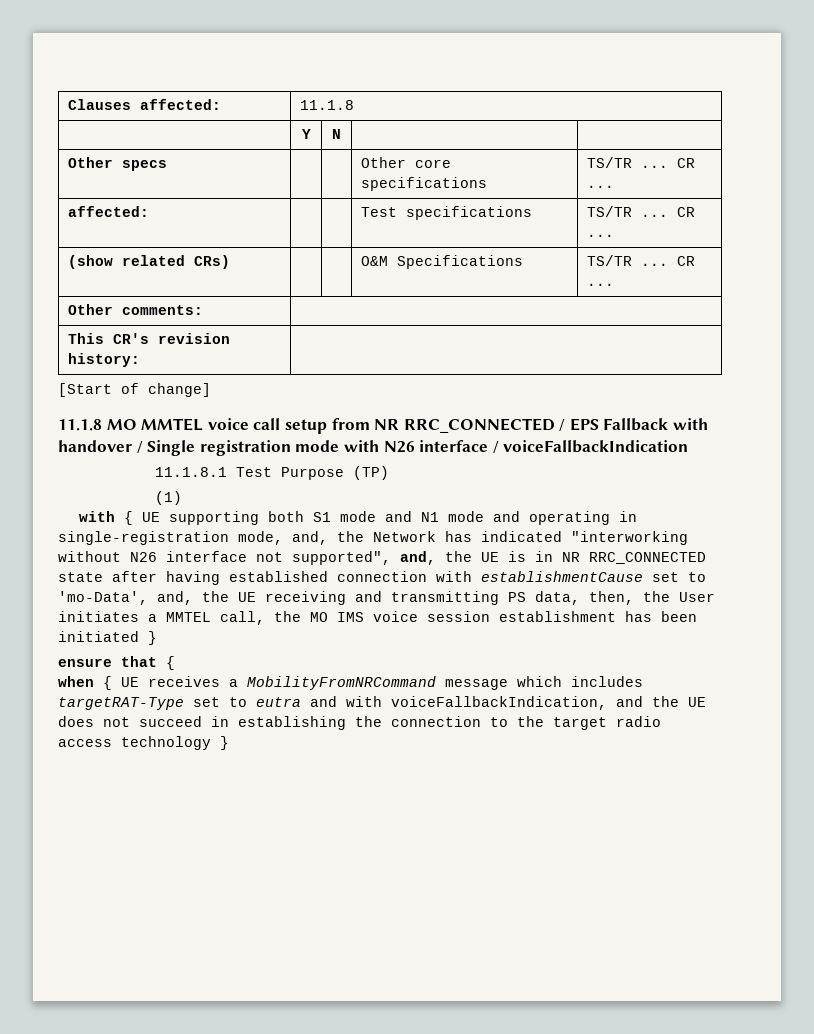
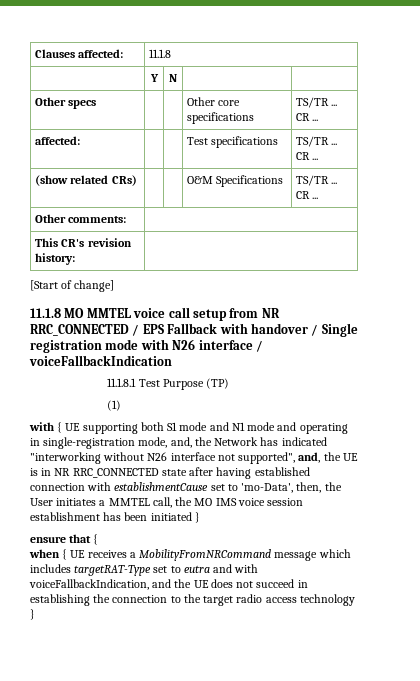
[157,591,580,605] and, the UE receiving and transmitting PS data, -> (294, 488) none

